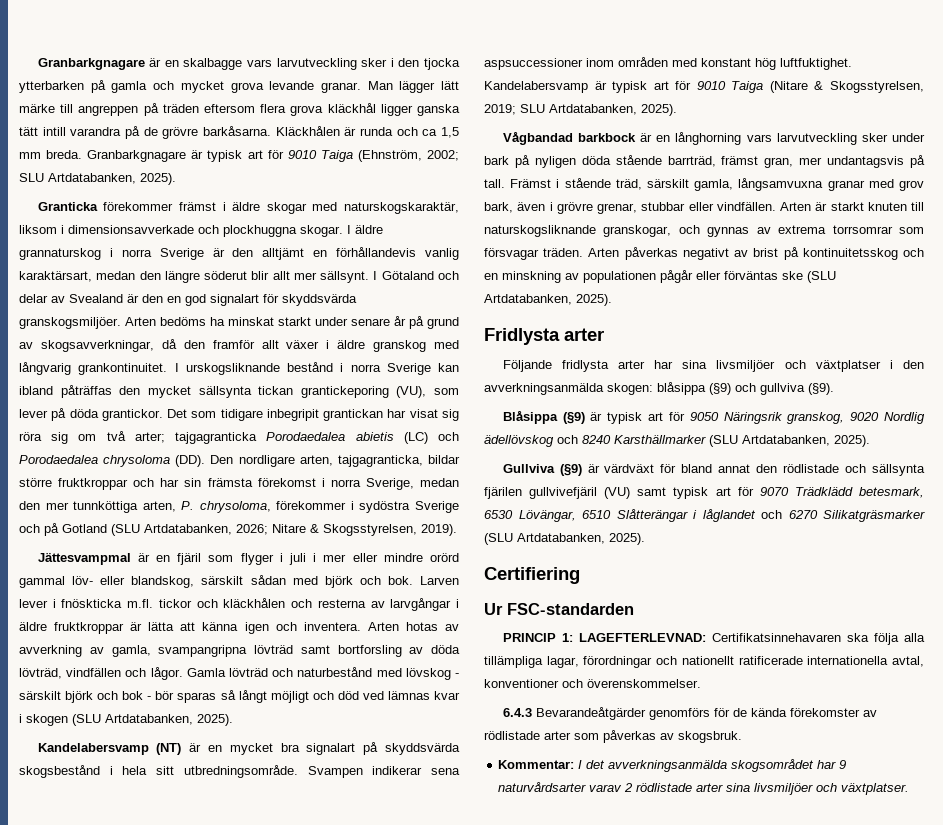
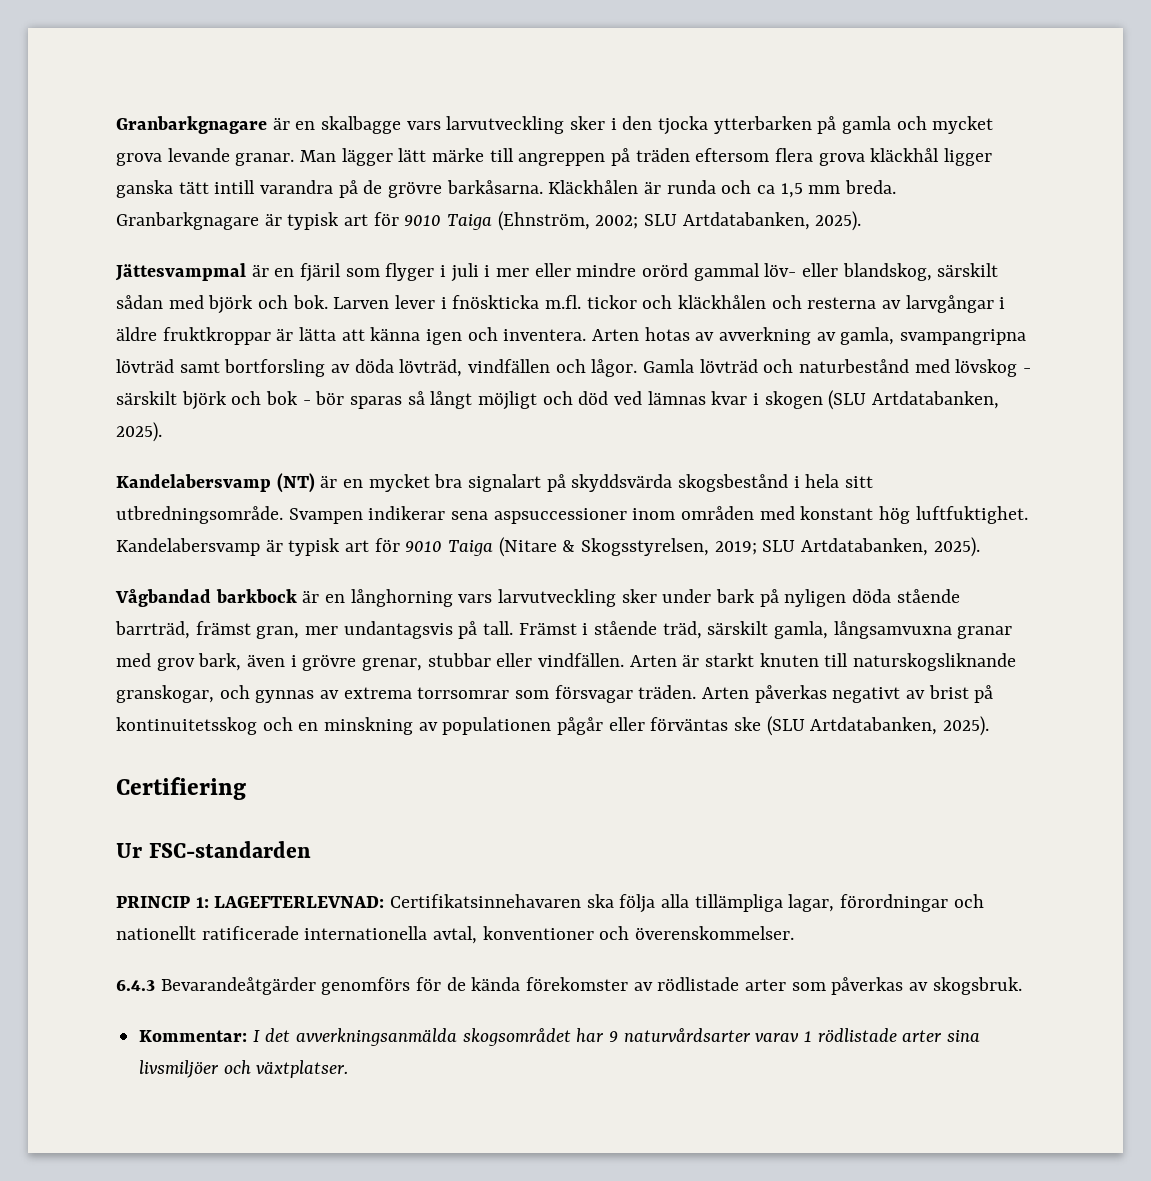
[37,202,460,214] [19,225,383,237] [19,247,460,260] [19,271,459,283] [19,294,357,306] [19,316,459,329] [19,339,459,352] [19,362,459,375] [19,385,459,398] [19,408,459,421] [19,431,460,444] [19,455,461,467] [19,478,460,490] [19,501,459,513] [19,523,457,536] // Granticka förekommer främst i äldre skogar med naturskogskaraktär, liksom i dimensionsavverkade och plockhuggna skogar. I äldre grannaturskog i norra Sverige är den alltjämt en förhållandevis vanlig karaktärsart, medan den längre söderut blir allt mer sällsynt. I Götaland och delar av Svealand är den en god signalart för skyddsvärda granskogsmiljöer. Arten bedöms ha minskat starkt under senare år på grund av skogsavverkningar, då den framför allt växer i äldre granskog med långvarig grankontinuitet. I urskogsliknande bestånd i norra Sverige kan ibland påträffas den mycket sällsynta tickan grantickeporing (VU), som lever på döda grantickor. Det som tidigare inbegripit grantickan har visat sig röra sig om två arter; tajgagranticka Porodaedalea abietis (LC) och Porodaedalea chrysoloma (DD). Den nordligare arten, tajgagranticka, bildar större fruktkroppar och har sin främsta förekomst i norra Sverige, medan den mer tunnköttiga arten, P. chrysoloma, förekommer i sydöstra Sverige och på Gotland (SLU Artdatabanken, 2026; Nitare & Skogsstyrelsen, 2019). -> (862, 221) none
[484,328,604,345] [502,360,924,372] [484,382,834,395] [502,410,925,424] [484,435,870,447] [502,464,925,476] [484,487,924,499] [484,509,925,522] [484,533,645,545] // Fridlysta arter // Följande fridlysta arter har sina livsmiljöer och växtplatser i den avverkningsanmälda skogen: blåsippa (§9) och gullviva (§9). // Blåsippa (§9) är typisk art för 9050 Näringsrik granskog, 9020 Nordlig ädellövskog och 8240 Karsthällmarker (SLU Artdatabanken, 2025). // Gullviva (§9) är värdväxt för bland annat den rödlistade och sällsynta fjärilen gullvivefjäril (VU) samt typisk art för 9070 Trädklädd betesmark, 6530 Lövängar, 6510 Slåtterängar i låglandet och 6270 Silikatgräsmarker (SLU Artdatabanken, 2025). -> (990, 726) none
[624,783,634,792] 2 -> [804,1031,813,1042] 1

